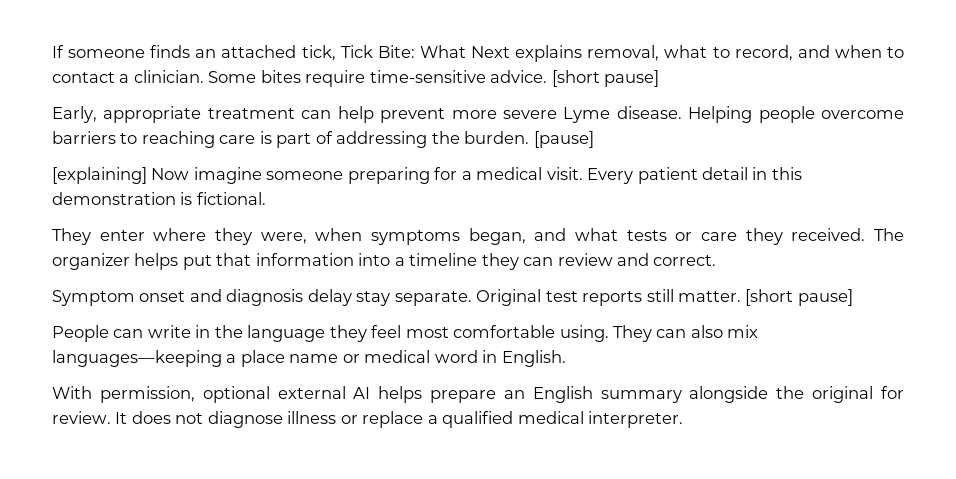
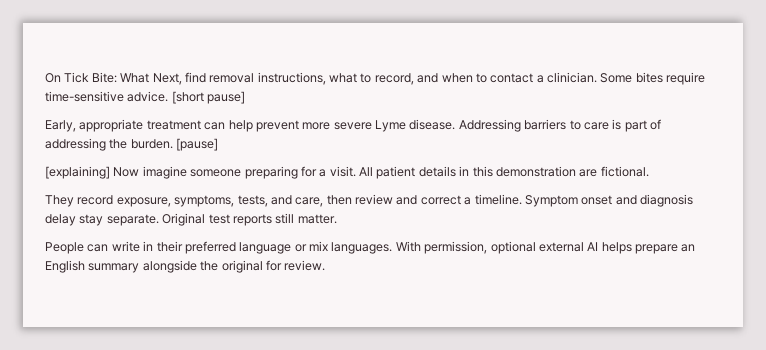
[52,45,660,62] If someone finds an attached tick, Tick Bite: What Next explains removal, -> [45,72,326,85] On Tick Bite: What Next, find removal instructions,
[688,106,904,123] Helping people overcome -> [458,119,521,132] Addressing
[141,131,215,148] reaching -> (581, 125) none
[476,167,749,184] medical visit. Every patient detail -> [329,166,456,179] visit. All patient details
[180,192,193,205] is -> [579,169,598,177] are
[99,228,904,245] [52,253,717,270] enter where they were, when symptoms began, and what tests or care they received. The organizer helps put that information into a timeline they can review and correct. // -> [77,194,522,207] record exposure, symptoms, tests, and care, then review and correct a timeline.
[745,289,853,306] [short pause] -> (337, 219) none
[214,325,759,342] [52,350,566,367] the language they feel most comfortable using. They can also mix languages—keeping a place name or medical word in English. // -> [156,241,393,254] their preferred language or mix languages.
[115,411,684,428] It does not diagnose illness or replace a qualified medical interpreter. -> (326, 265) none

